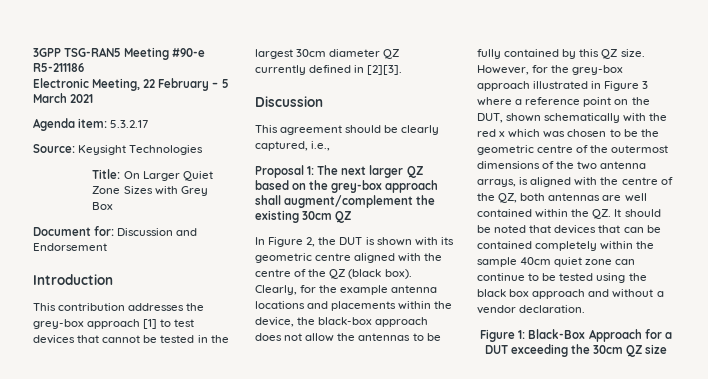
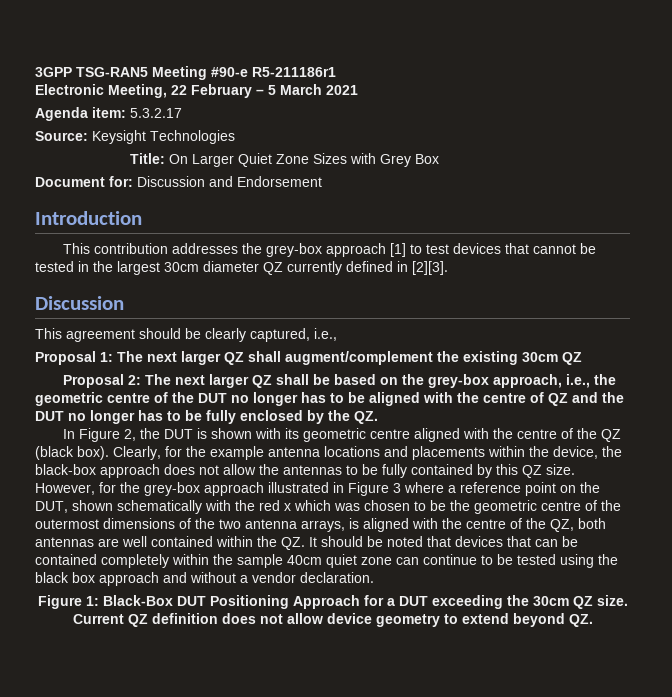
[33,63,84,72] R5-211186 -> [252,67,336,77] R5-211186r1
[255,180,439,193] based on the grey-box approach -> (244, 358) none
(353, 217) none -> [63,374,617,388] [35,392,624,406] [35,410,378,424] // Proposal 2: The next larger QZ shall be based on the grey-box approach, i.e., the geometric centre of the DUT no longer has to be aligned with the centre of QZ and the DUT no longer has to be fully enclosed by the QZ.
(586, 334) none -> [176,595,289,609] DUT Positioning
[645,344,668,354] size -> [596,595,628,606] [72,613,593,627] size. Current QZ definition does not allow device geometry to extend beyond QZ.

